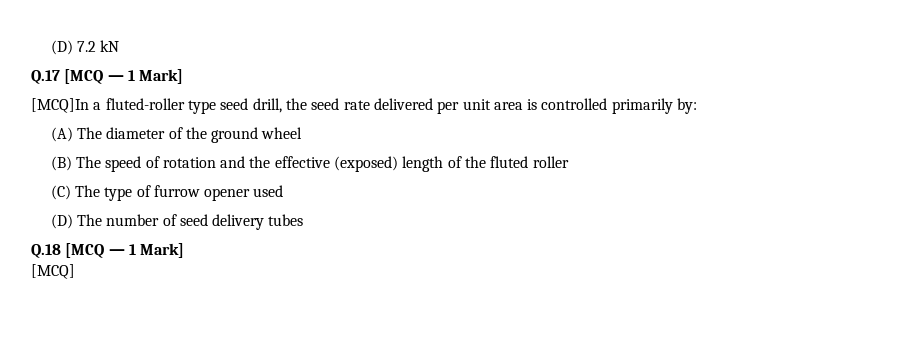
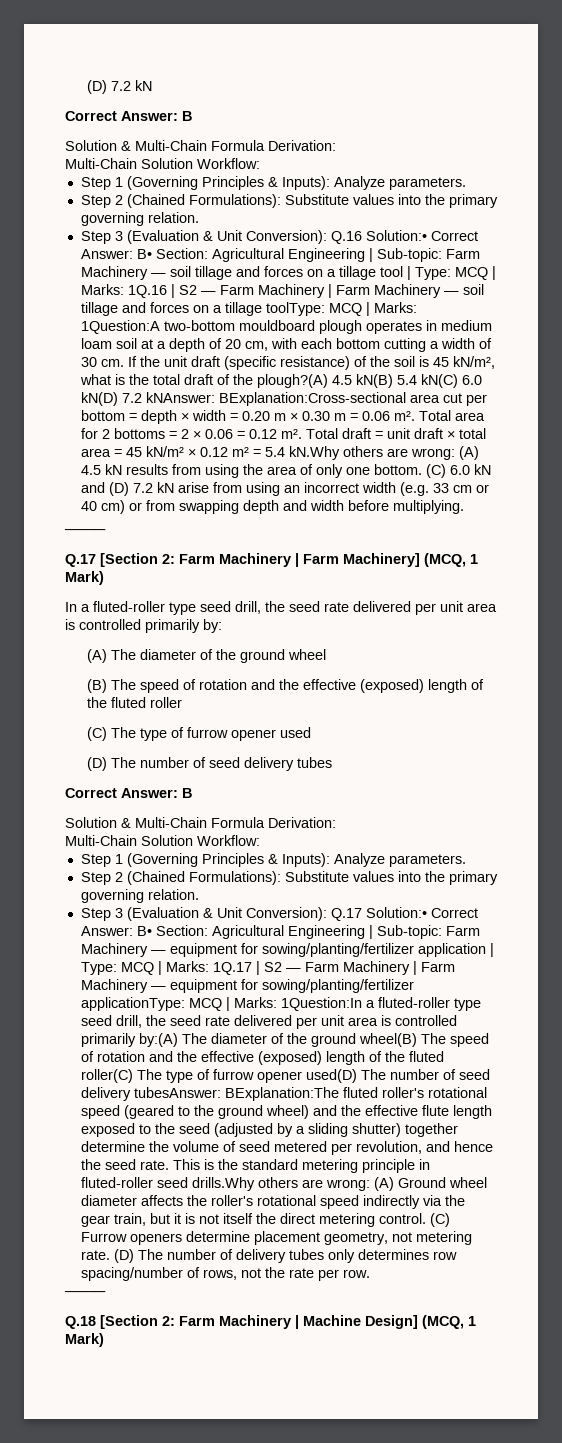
[31,69,184,84] [31,98,89,113] Q.17 [MCQ — 1 Mark] // [MCQ]In -> [65,111,192,121] [65,140,336,151] [65,158,260,169] [80,176,466,190] [80,194,498,208] [80,212,199,226] [80,230,478,244] [80,248,480,262] [80,266,496,280] [80,284,484,298] [80,302,417,316] [80,320,492,334] [80,338,492,352] [80,356,495,370] [79,374,482,388] [80,392,487,406] [80,410,485,424] [80,428,486,439] [80,446,479,460] [80,464,491,478] [80,482,489,496] [80,500,464,514] [64,529,106,534] [65,553,478,567] [65,571,104,585] [65,602,77,612] Correct Answer: B // Solution & Multi-Chain Formula Derivation: // Multi-Chain Solution Workflow: // Step 1 (Governing Principles & Inputs): Analyze parameters. // Step 2 (Chained Formulations): Substitute values into the primary governing relation. // Step 3 (Evaluation & Unit Conversion): Q.16 Solution:• Correct Answer: B• Section: Agricultural Engineering | Sub-topic: Farm Machinery — soil tillage and forces on a tillage tool | Type: MCQ | Marks: 1Q.16 | S2 — Farm Machinery | Farm Machinery — soil tillage and forces on a tillage toolType: MCQ | Marks: 1Question:A two-bottom mouldboard plough operates in medium loam soil at a depth of 20 cm, with each bottom cutting a width of 30 cm. If the unit draft (specific resistance) of the soil is 45 kN/m², what is the total draft of the plough?(A) 4.5 kN(B) 5.4 kN(C) 6.0 kN(D) 7.2 kNAnswer: BExplanation:Cross-sectional area cut per bottom = depth × width = 0.20 m × 0.30 m = 0.06 m². Total area for 2 bottoms = 2 × 0.06 = 0.12 m². Total draft = unit draft × total area = 45 kN/m² × 0.12 m² = 5.4 kN.Why others are wrong: (A) 4.5 kN results from using the area of only one bottom. (C) 6.0 kN and (D) 7.2 kN arise from using an incorrect width (e.g. 33 cm or 40 cm) or from swapping depth and width before multiplying. // ──── // Q.17 [Section 2: Farm Machinery | Farm Machinery] (MCQ, 1 Mark) // In
[31,243,185,258] [31,264,75,279] Q.18 [MCQ — 1 Mark] // [MCQ] -> [65,788,192,798] [65,817,336,828] [65,835,260,846] [80,853,466,867] [80,871,498,885] [80,889,199,903] [80,907,478,921] [80,925,480,939] [80,943,494,957] [80,961,455,975] [80,979,414,993] [80,997,481,1011] [80,1015,457,1029] [80,1033,489,1047] [80,1051,444,1065] [80,1069,490,1083] [80,1087,487,1101] [80,1105,492,1119] [80,1123,458,1137] [80,1141,493,1155] [80,1159,430,1173] [80,1177,487,1191] [80,1195,465,1209] [80,1213,450,1227] [80,1231,472,1245] [80,1249,457,1263] [80,1267,370,1281] [64,1291,106,1296] [65,1315,476,1329] [65,1333,104,1347] Correct Answer: B // Solution & Multi-Chain Formula Derivation: // Multi-Chain Solution Workflow: // Step 1 (Governing Principles & Inputs): Analyze parameters. // Step 2 (Chained Formulations): Substitute values into the primary governing relation. // Step 3 (Evaluation & Unit Conversion): Q.17 Solution:• Correct Answer: B• Section: Agricultural Engineering | Sub-topic: Farm Machinery — equipment for sowing/planting/fertilizer application | Type: MCQ | Marks: 1Q.17 | S2 — Farm Machinery | Farm Machinery — equipment for sowing/planting/fertilizer applicationType: MCQ | Marks: 1Question:In a fluted-roller type seed drill, the seed rate delivered per unit area is controlled primarily by:(A) The diameter of the ground wheel(B) The speed of rotation and the effective (exposed) length of the fluted roller(C) The type of furrow opener used(D) The number of seed delivery tubesAnswer: BExplanation:The fluted roller's rotational speed (geared to the ground wheel) and the effective flute length exposed to the seed (adjusted by a sliding shutter) together determine the volume of seed metered per revolution, and hence the seed rate. This is the standard metering principle in fluted-roller seed drills.Why others are wrong: (A) Ground wheel diameter affects the roller's rotational speed indirectly via the gear train, but it is not itself the direct metering control. (C) Furrow openers determine placement geometry, not metering rate. (D) The number of delivery tubes only determines row spacing/number of rows, not the rate per row. // ──── // Q.18 [Section 2: Farm Machinery | Machine Design] (MCQ, 1 Mark)

